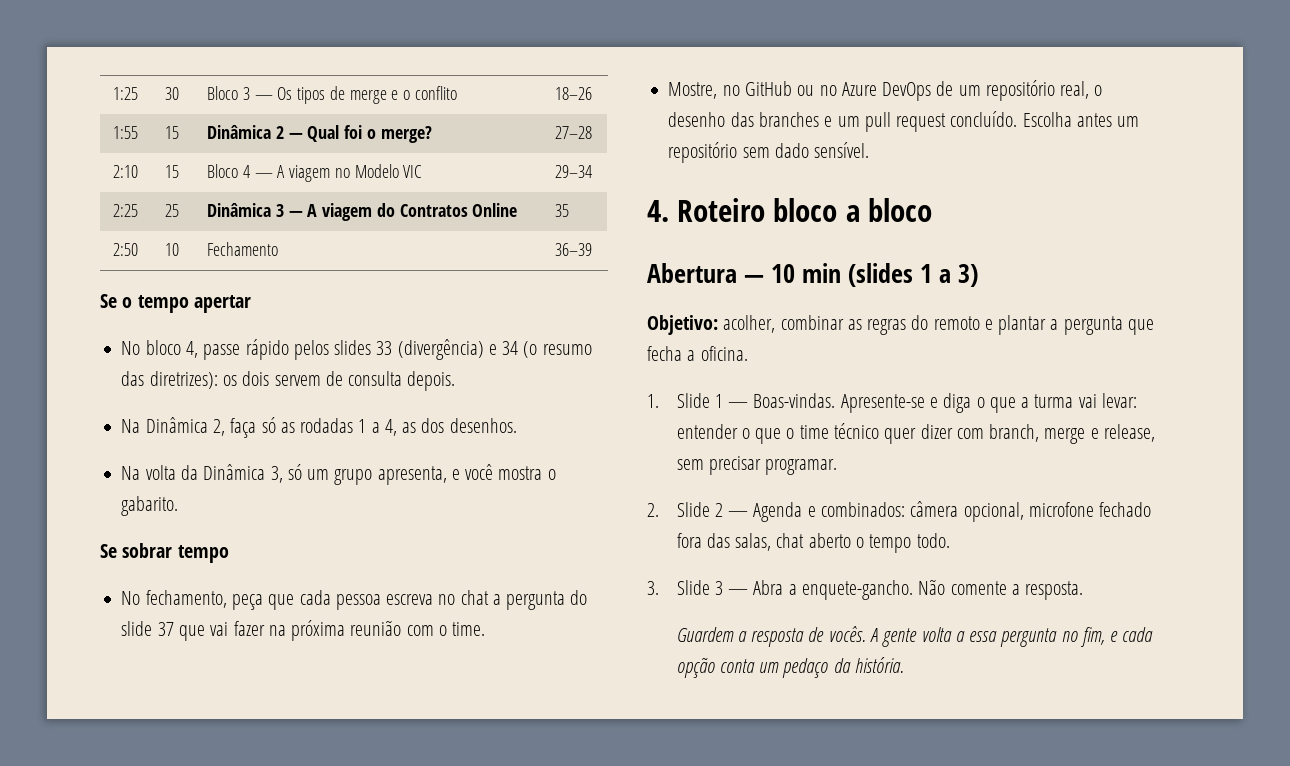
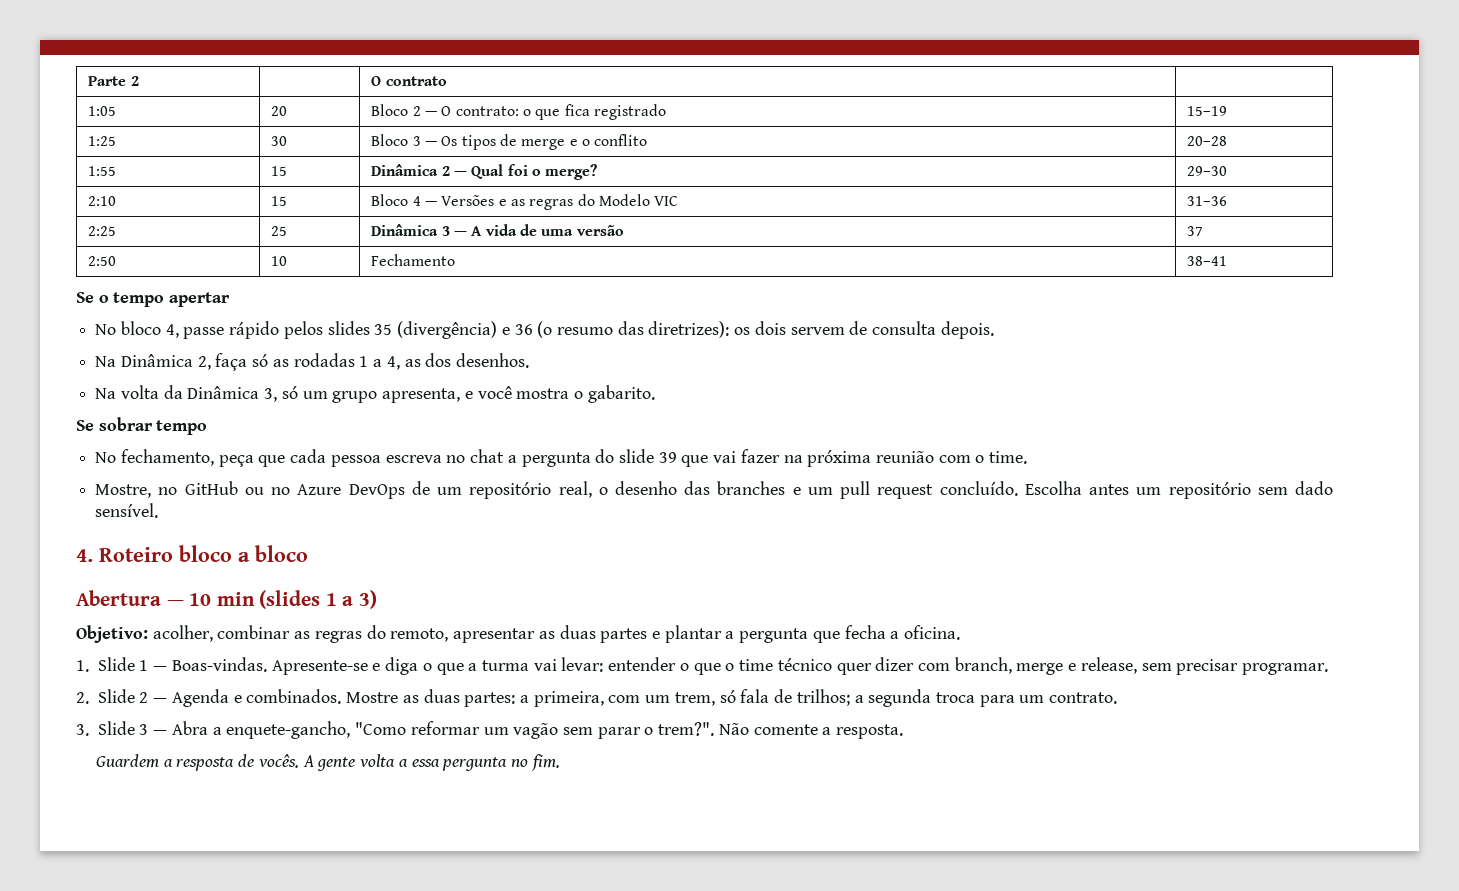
(113, 93) none -> [88,76,139,86] [371,76,447,86] [88,106,117,116] [271,106,288,116] [371,104,666,120] [1187,106,1228,116] Parte 2 | | O contrato | // 1:05 | 20 | Bloco 2 — O contrato: o que fica registrado | 15–19 //
[555,87,593,100] 18–26 -> [1187,136,1228,146] 20–28
[555,126,593,139] 27–28 -> [1187,166,1228,176] 29–30
[277,165,350,182] A viagem no -> [441,194,595,210] Versões e as regras do
[555,165,593,178] 29–34 -> [1187,196,1228,206] 31–36
[322,203,518,221] [555,204,570,217] viagem do Contratos Online | 35 -> [485,224,624,236] [1187,226,1204,236] vida de uma versão | 37
[555,243,593,256] 36–39 -> [1187,256,1228,266] 38–41
[376,341,393,355] 33 -> [374,324,393,335] 35
[502,341,519,355] 34 -> [514,324,533,335] 36
[157,622,174,636] 37 -> [658,452,677,463] 39
[933,316,980,330] remoto -> [390,625,648,643] remoto, apresentar as duas partes
[821,501,1152,522] [676,533,950,553] combinados: câmera opcional, microfone fechado fora das salas, chat aberto o tempo todo. -> [246,689,1118,707] combinados. Mostre as duas partes: a primeira, com um trem, só fala de trilhos; a segunda troca para um contrato.
[802,580,914,600] enquete-gancho. -> [226,721,715,739] enquete-gancho, "Como reformar um vagão sem parar o trem?".
[1080,627,1154,647] [676,657,905,678] fim, e cada opção conta um pedaço da história. -> [531,754,560,771] fim.

